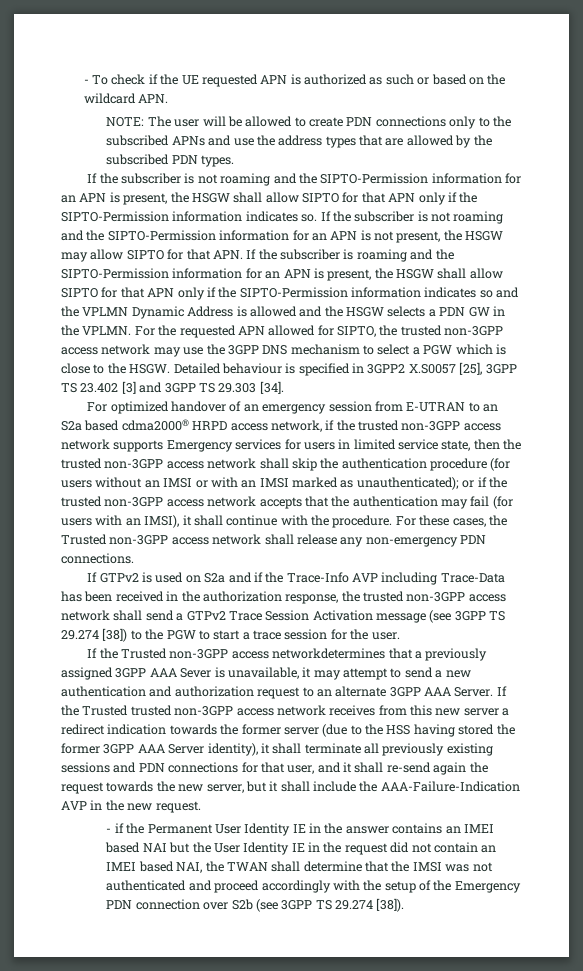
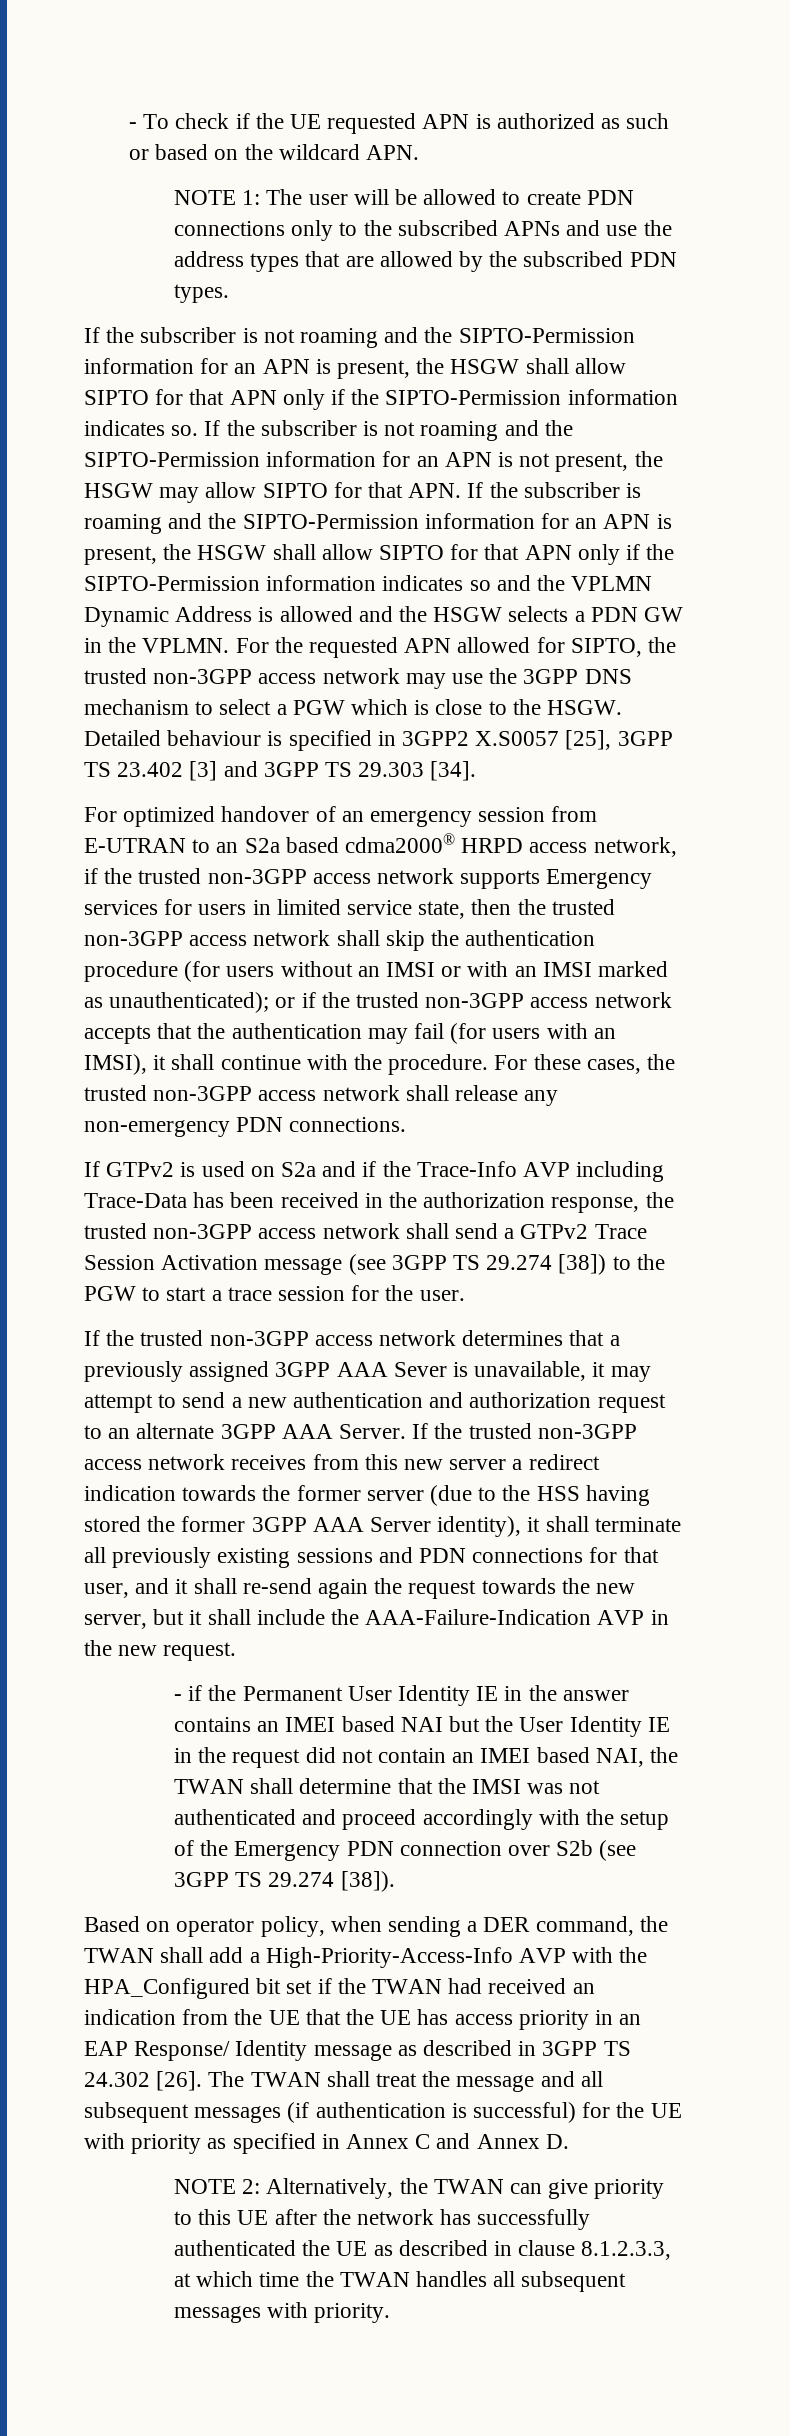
[106,117,145,127] NOTE: -> [173,190,261,205] NOTE 1:
[61,534,107,545] Trusted -> [84,1085,147,1101] trusted
[120,648,386,659] Trusted non-3GPP access networkdetermines -> [140,1330,564,1346] trusted non-3GPP access network determines
[82,705,129,716] Trusted -> (463, 1431) none
(405, 905) none -> [84,1916,668,1937] [84,1947,648,1968] [84,1978,595,1999] [84,2009,642,2030] [84,2040,631,2061] [84,2071,603,2092] [84,2102,682,2123] [84,2133,569,2154] [173,2178,665,2199] [173,2209,591,2230] [173,2240,672,2260] [173,2271,627,2292] [173,2302,391,2323] // Based on operator policy, when sending a DER command, the TWAN shall add a High-Priority-Access-Info AVP with the HPA_Configured bit set if the TWAN had received an indication from the UE that the UE has access priority in an EAP Response/ Identity message as described in 3GPP TS 24.302 [26]. The TWAN shall treat the message and all subsequent messages (if authentication is successful) for the UE with priority as specified in Annex C and Annex D. // NOTE 2: Alternatively, the TWAN can give priority to this UE after the network has successfully authenticated the UE as described in clause 8.1.2.3.3, at which time the TWAN handles all subsequent messages with priority.

